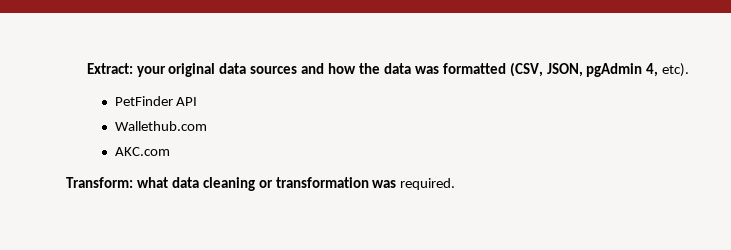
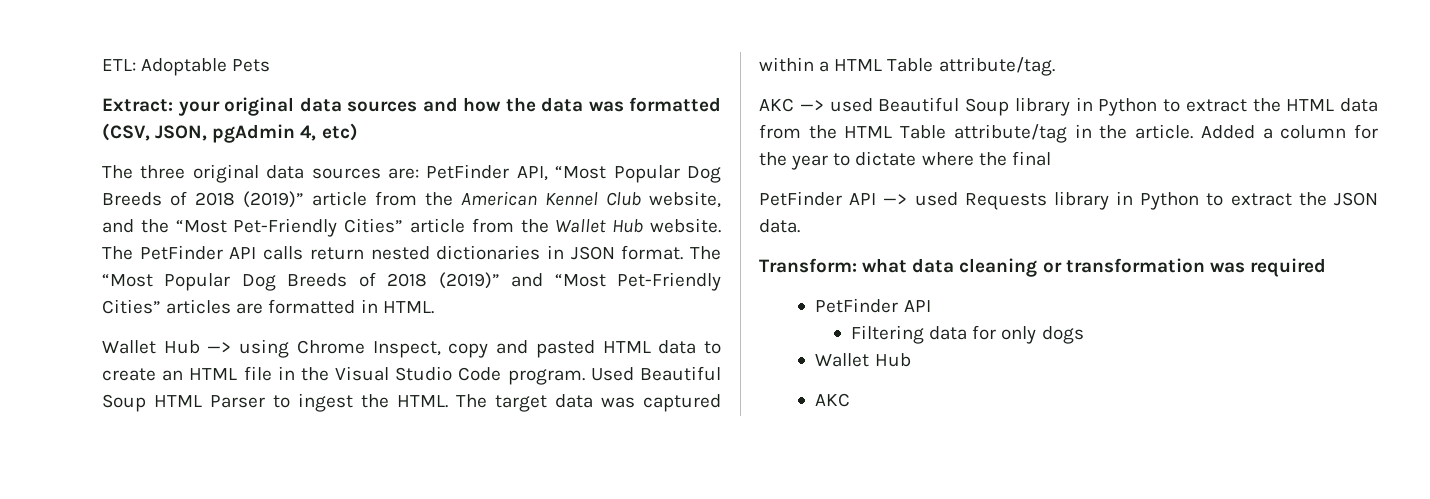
(86, 68) none -> [102,58,271,76] ETL: Adoptable Pets //
[662,63,690,77] [114,96,198,106] [114,121,207,131] [114,147,170,156] etc). // PetFinder API // Wallethub.com // AKC.com -> [321,123,358,141] [102,164,721,183] [102,191,721,208] [102,218,721,237] [102,245,722,260] [102,272,722,291] [102,299,434,314] [102,339,722,358] [102,366,721,385] [102,393,721,412] [759,57,1055,76] [759,97,1378,116] [759,124,1378,143] [759,151,1051,170] [759,191,1378,210] [759,219,800,233] etc) // The three original data sources are: PetFinder API, “Most Popular Dog Breeds of 2018 (2019)” article from the American Kennel Club website, and the “Most Pet-Friendly Cities” article from the Wallet Hub website. The PetFinder API calls return nested dictionaries in JSON format. The “Most Popular Dog Breeds of 2018 (2019)” and “Most Pet-Friendly Cities” articles are formatted in HTML. // Wallet Hub —> using Chrome Inspect, copy and pasted HTML data to create an HTML file in the Visual Studio Code program. Used Beautiful Soup HTML Parser to ingest the HTML. The target data was captured within a HTML Table attribute/tag. // AKC —> used Beautiful Soup library in Python to extract the HTML data from the HTML Table attribute/tag in the article. Added a column for the year to dictate where the final // PetFinder API —> used Requests library in Python to extract the JSON data.
[400,178,456,190] required. -> [1249,258,1326,277] [815,298,931,313] [851,325,1084,344] [815,353,911,367] [815,393,851,407] required // PetFinder API // Filtering data for only dogs // Wallet Hub // AKC

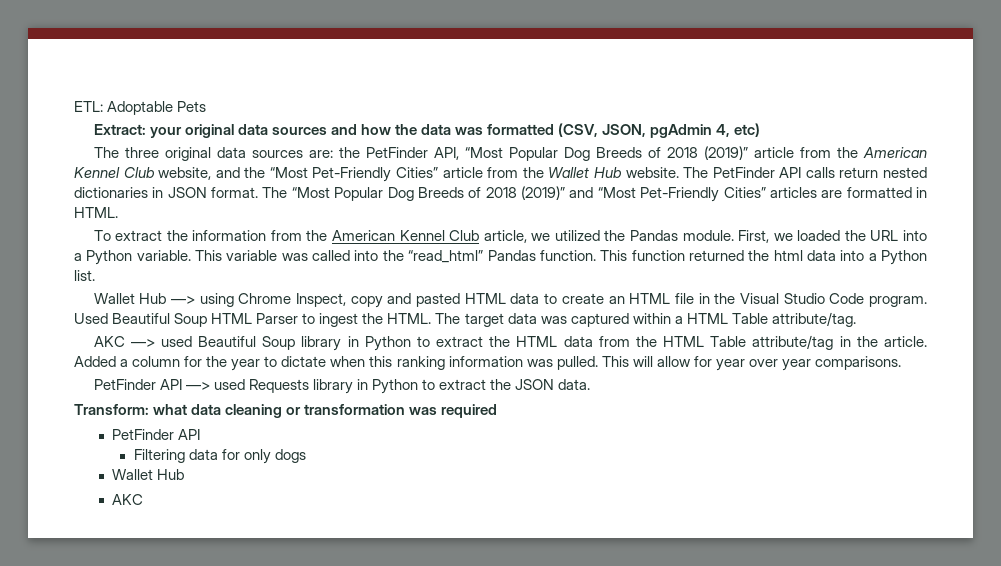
(419, 173) none -> [338,147,360,158] the
(434, 307) none -> [93,230,928,243] [74,250,928,265] [74,270,95,281] // To extract the information from the American Kennel Club article, we utilized the Pandas module. First, we loaded the URL into a Python variable. This variable was called into the “read_html” Pandas function. This function returned the html data into a Python list.
[921,151,1051,166] where the final -> [330,356,902,371] when this ranking information was pulled. This will allow for year over year comparisons.

